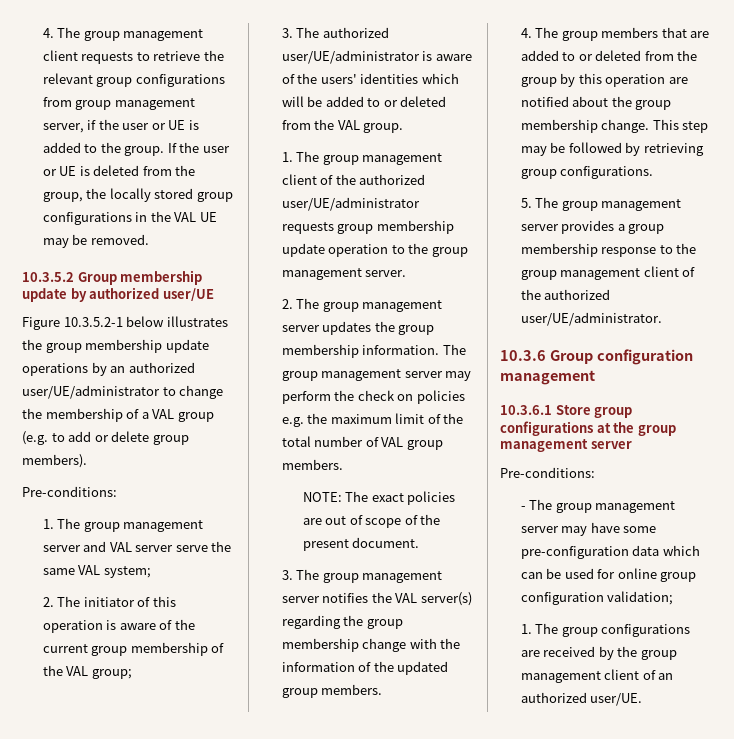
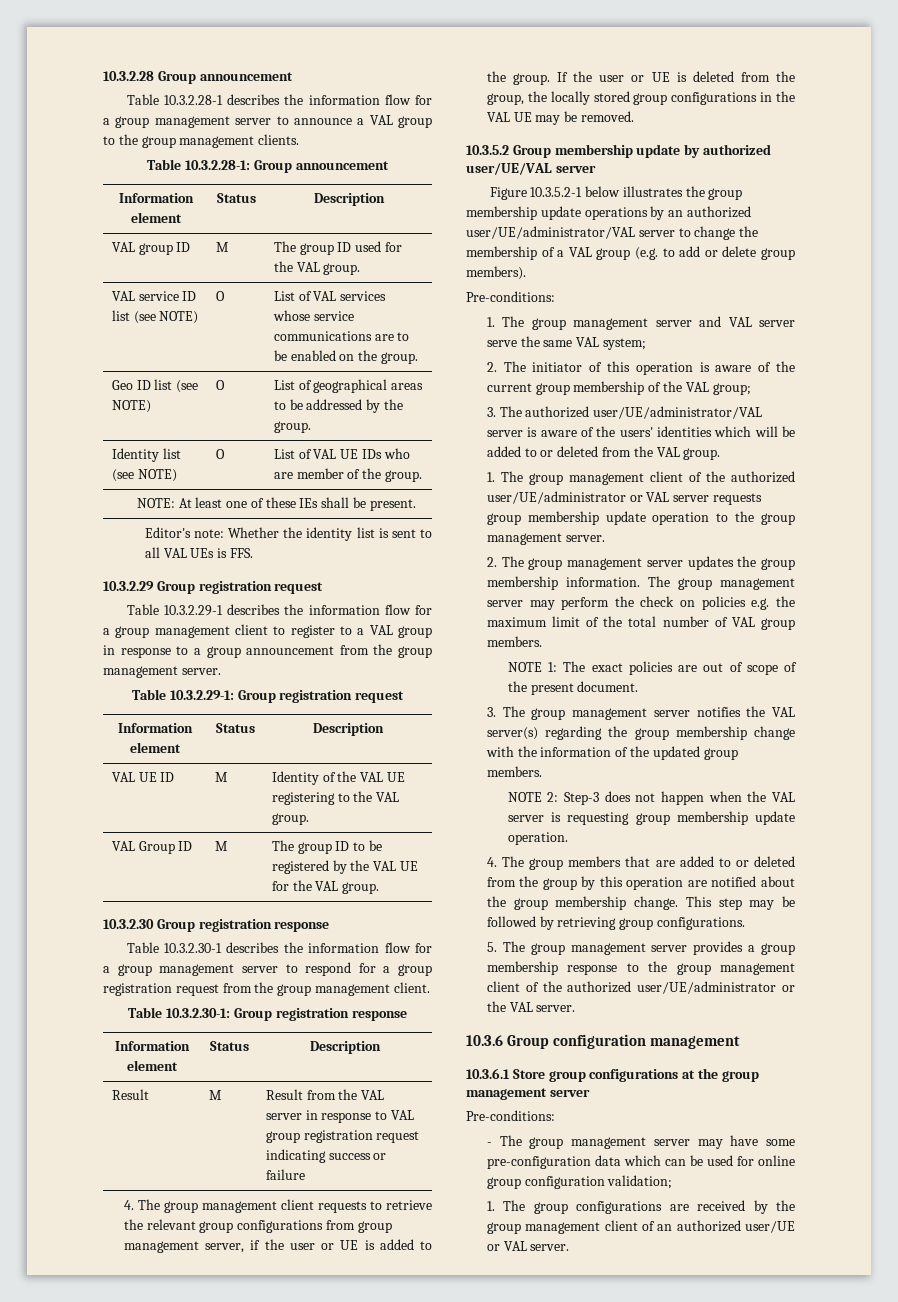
(42, 33) none -> [103,71,293,84] [126,94,432,105] [103,115,432,128] [103,134,300,148] [147,159,389,173] [118,193,194,203] [130,212,182,223] [217,193,256,203] [313,193,385,206] [111,242,191,255] [215,242,229,252] [273,241,402,255] [273,261,361,275] [111,291,197,301] [111,310,199,324] [215,291,225,301] [273,291,387,301] [272,310,354,321] [273,331,410,341] [273,350,418,364] [111,379,199,393] [111,400,151,413] [215,380,225,390] [273,379,424,393] [273,399,403,413] [273,421,311,433] [111,448,181,462] [111,469,177,482] [215,449,225,459] [273,448,410,459] [273,468,422,482] [136,497,416,511] [144,527,432,541] [144,547,253,558] [103,581,324,594] [126,604,432,616] [103,624,432,638] [103,644,432,658] [103,666,221,678] [131,689,405,703] [118,723,193,733] [130,742,181,753] [215,723,255,733] [312,723,384,736] [111,772,175,782] [214,772,228,782] [271,771,405,785] [271,791,400,805] [271,813,309,825] [111,841,193,854] [214,841,228,851] [271,840,382,854] [271,860,418,874] [271,880,380,894] [103,919,330,932] [126,942,432,953] [103,962,432,976] [103,982,430,996] [128,1007,407,1021] [115,1041,190,1051] [127,1060,178,1071] [209,1041,249,1051] [309,1041,381,1054] [111,1089,149,1100] [208,1090,222,1100] [265,1089,385,1100] [265,1110,414,1123] [265,1130,420,1143] [265,1149,387,1163] [265,1169,305,1180] 10.3.2.28 Group announcement // Table 10.3.2.28-1 describes the information flow for a group management server to announce a VAL group to the group management clients. // Table 10.3.2.28-1: Group announcement // Information element | Status | Description // VAL group ID | M | The group ID used for the VAL group. // VAL service ID list (see NOTE) | O | List of VAL services whose service communications are to be enabled on the group. // Geo ID list (see NOTE) | O | List of geographical areas to be addressed by the group. // Identity list (see NOTE) | O | List of VAL UE IDs who are member of the group. // NOTE: At least one of these IEs shall be present. // Editor's note: Whether the identity list is sent to all VAL UEs is FFS. // 10.3.2.29 Group registration request // Table 10.3.2.29-1 describes the information flow for a group management client to register to a VAL group in response to a group announcement from the group management server. // Table 10.3.2.29-1: Group registration request // Information element | Status | Description // VAL UE ID | M | Identity of the VAL UE registering to the VAL group. // VAL Group ID | M | The group ID to be registered by the VAL UE for the VAL group. // 10.3.2.30 Group registration response // Table 10.3.2.30-1 describes the information flow for a group management server to respond for a group registration request from the group management client. // Table 10.3.2.30-1: Group registration response // Information element | Status | Description // Result | M | Result from the VAL server in response to VAL group registration request indicating success or failure //
[162,288,214,301] user/UE -> [466,163,596,175] user/UE/VAL server
[22,385,160,399] user/UE/administrator -> [466,226,675,239] user/UE/administrator/VAL server
[281,50,420,64] user/UE/administrator -> [593,406,763,419] [486,430,523,437] user/UE/administrator/VAL server
(420, 204) none -> [629,492,710,502] or VAL server
[302,492,342,502] NOTE: -> [507,662,558,672] NOTE 1:
(383, 689) none -> [507,791,795,805] [507,811,795,825] [507,832,568,845] // NOTE 2: Step-3 does not happen when the VAL server is requesting group membership update operation.
[520,312,662,326] user/UE/administrator. -> [637,981,795,994] [486,1001,576,1012] user/UE/administrator or the VAL server.
[590,693,643,706] user/UE. -> [745,1221,795,1233] [486,1241,570,1251] user/UE or VAL server.

